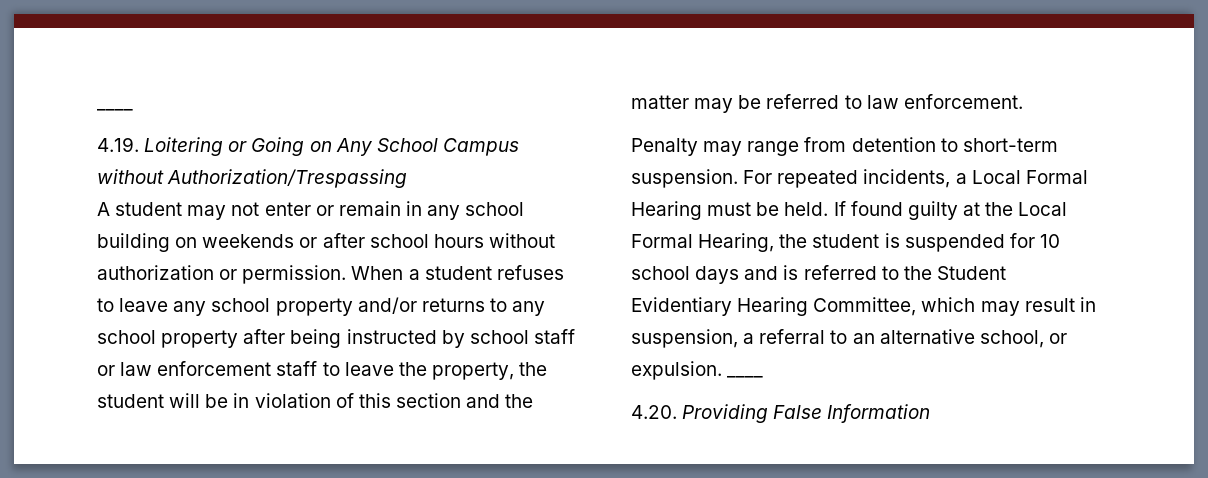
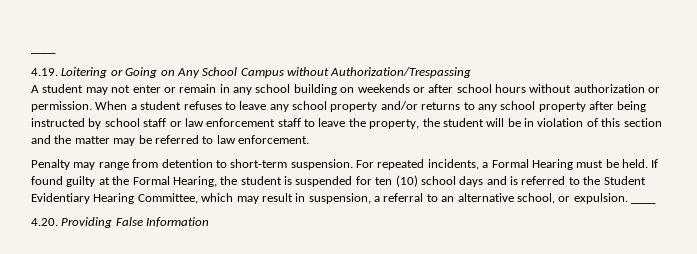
[971,170,1021,184] Local -> (489, 165) none
[1018,202,1068,216] Local -> (130, 180) none
[1039,234,1060,248] 10 -> [375,175,418,187] ten (10)

